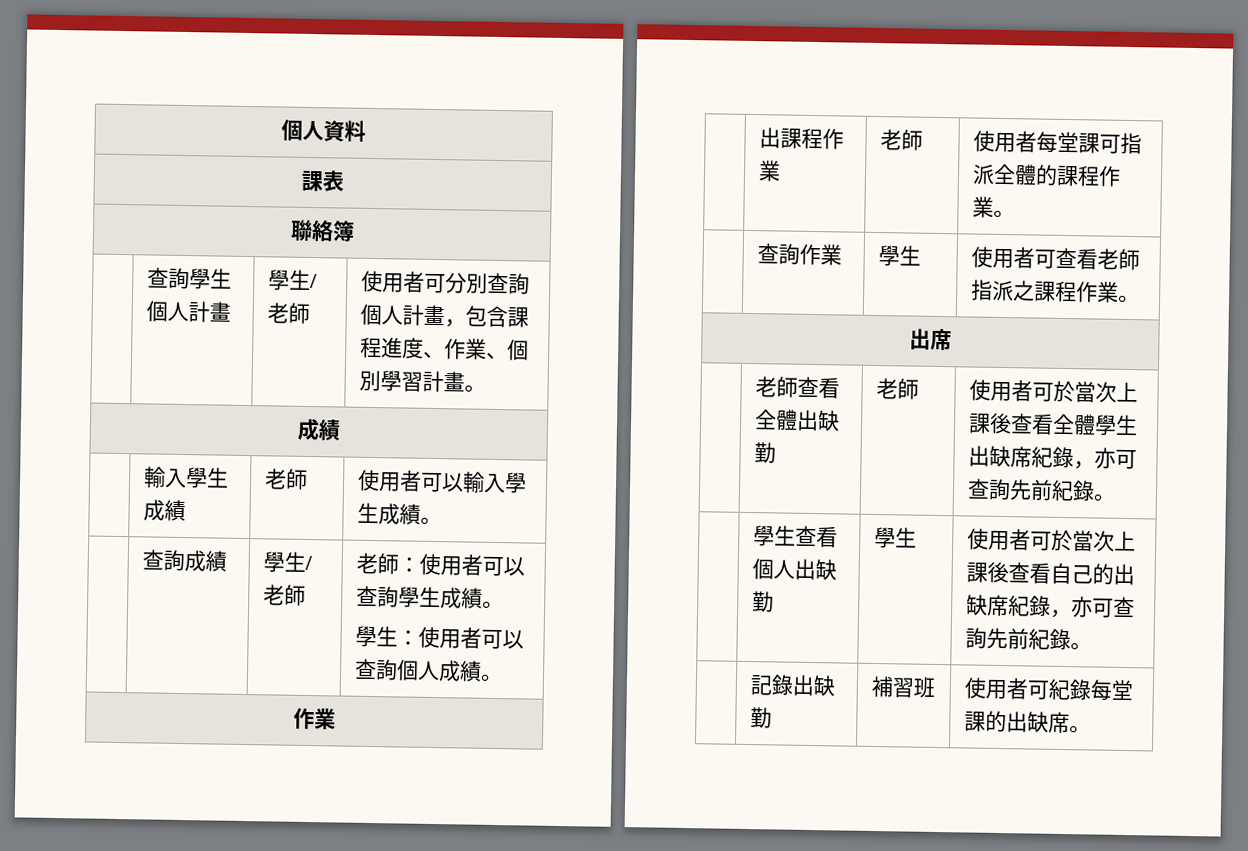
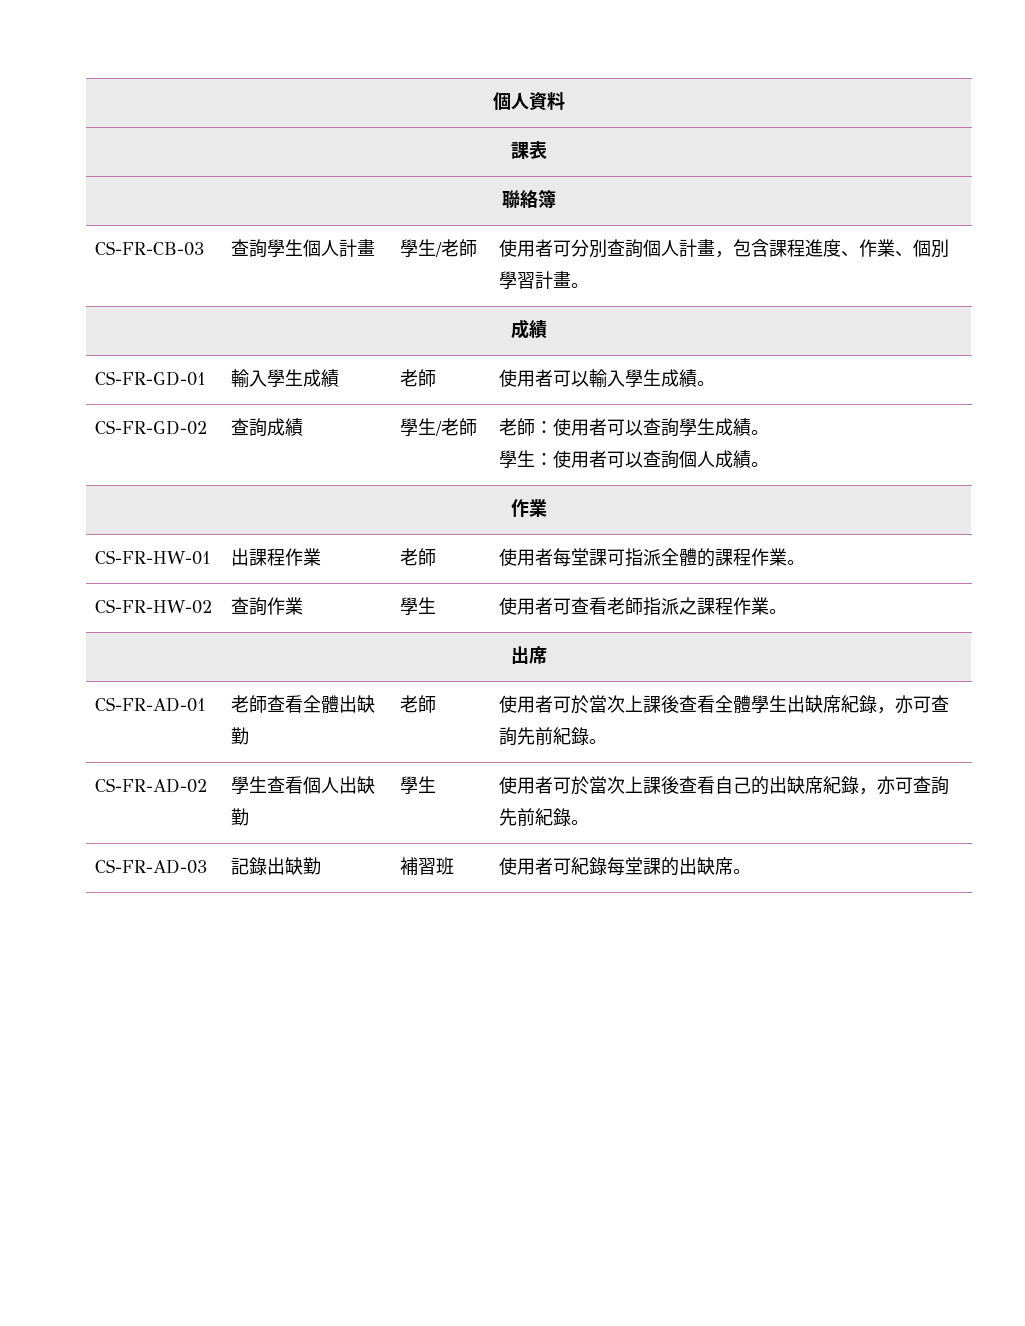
(355, 231) none -> [95,241,205,256] CS-FR-CB-03
(341, 430) none -> [95,371,207,386] CS-FR-GD-01
(443, 521) none -> [95,420,208,435] CS-FR-GD-02
(336, 719) none -> [95,550,212,565] CS-FR-HW-01
(1016, 214) none -> [95,599,213,614] CS-FR-HW-02
(952, 339) none -> [95,697,207,712] CS-FR-AD-01
(1116, 497) none -> [95,778,208,793] CS-FR-AD-02
(1093, 646) none -> [95,859,208,874] CS-FR-AD-03

